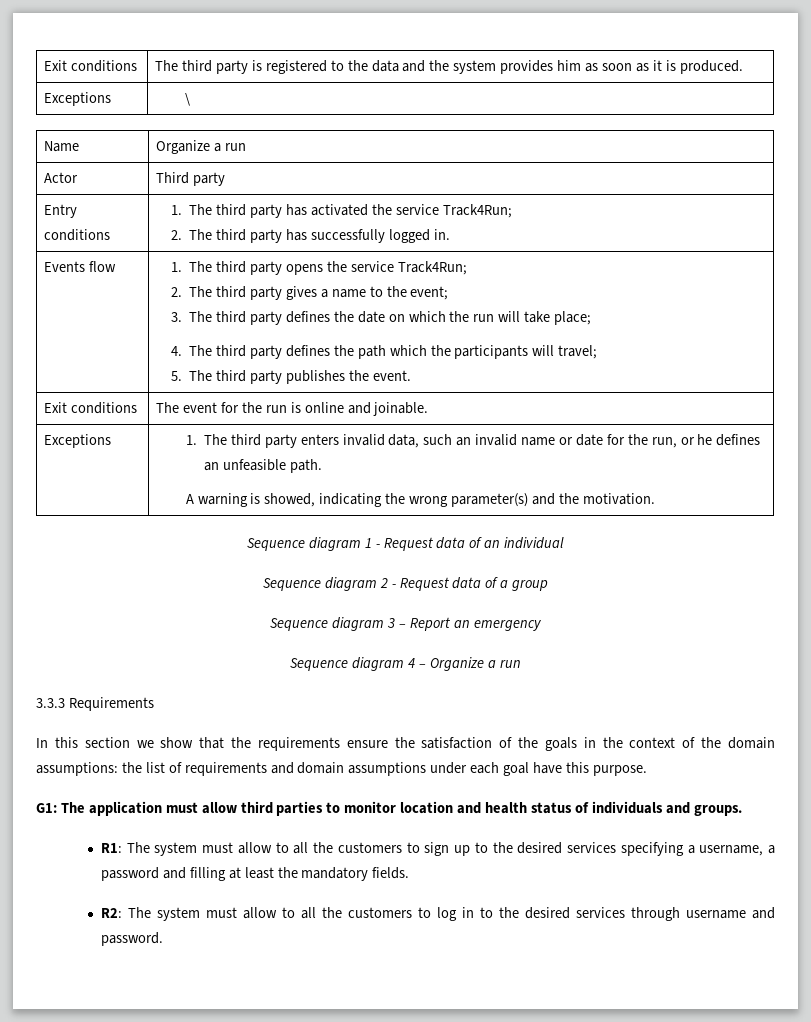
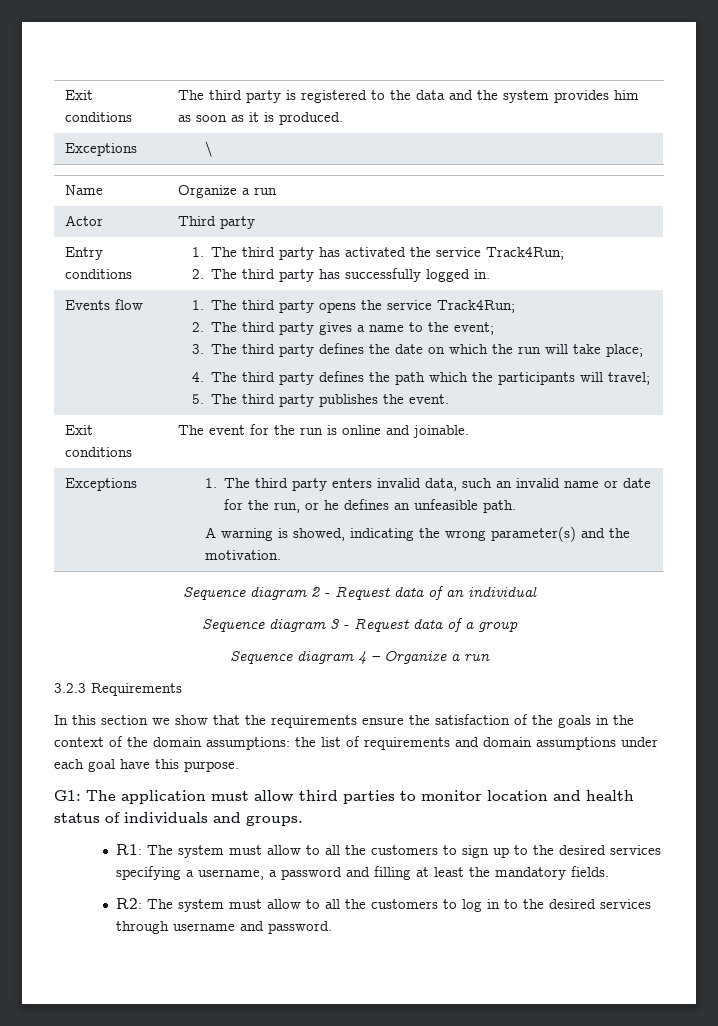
[364,538,372,548] 1 -> [310,587,320,597] 2
[379,578,388,588] 2 -> [329,619,339,629] 3
[270,617,542,631] // Sequence diagram 3 – Report an emergency -> (518, 627) none
[36,698,65,708] 3.3.3 -> [54,683,86,693] 3.2.3

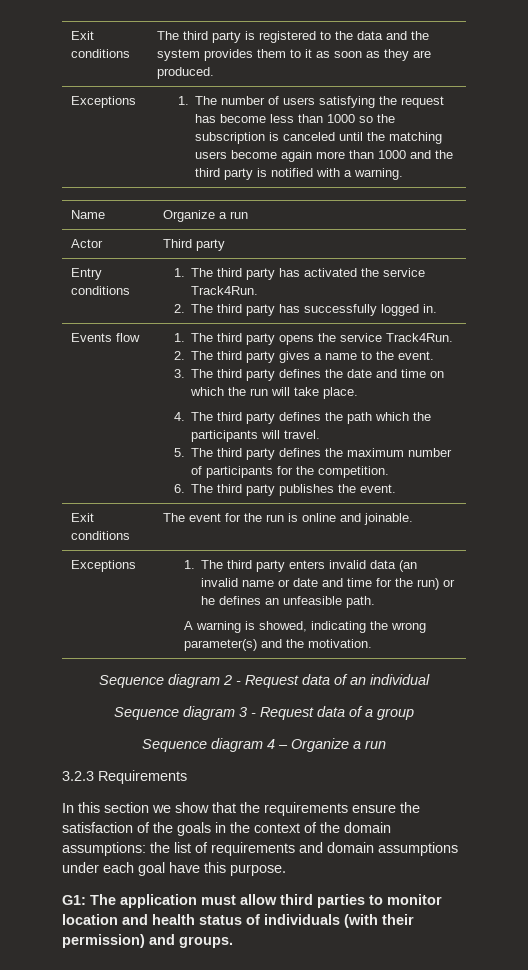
[613,90,639,100] him -> [257,49,313,58] them to it
[248,112,274,122] it is -> [384,49,432,61] they are
[205,141,214,157] \ -> [177,96,445,108] [195,114,396,123] [195,132,443,144] [195,150,454,162] [195,168,404,180] 1. The number of users satisfying the request has become less than 1000 so the subscription is canceled until the matching users become again more than 1000 and the third party is notified with a warning.
[485,247,564,260] Track4Run; -> [191,286,259,295] Track4Run.
[436,300,515,313] Track4Run; -> [386,333,454,342] Track4Run.
[453,322,494,335] event; -> [398,351,435,360] event.
(423, 349) none -> [376,369,427,378] and time
[605,344,643,357] place; -> [323,387,359,399] place.
[607,372,650,385] [191,394,204,404] travel; // 5. -> [284,430,321,439] [173,448,453,460] [191,466,390,478] [173,484,185,493] travel. // 5. The third party defines the maximum number of participants for the competition. // 6.
[425,478,513,491] data, such an -> [370,560,418,572] data (an
[224,499,301,513] for the run, -> [322,578,440,590] and time for the run)
(208, 817) none -> [344,914,414,928] [62,934,145,948] (with their permission)
[115,844,661,858] [115,866,609,880] [115,898,651,912] [115,921,332,934] // R1: The system must allow to all the customers to sign up to the desired services specifying a username, a password and filling at least the mandatory fields. // R2: The system must allow to all the customers to log in to the desired services through username and password. -> (233, 942) none

